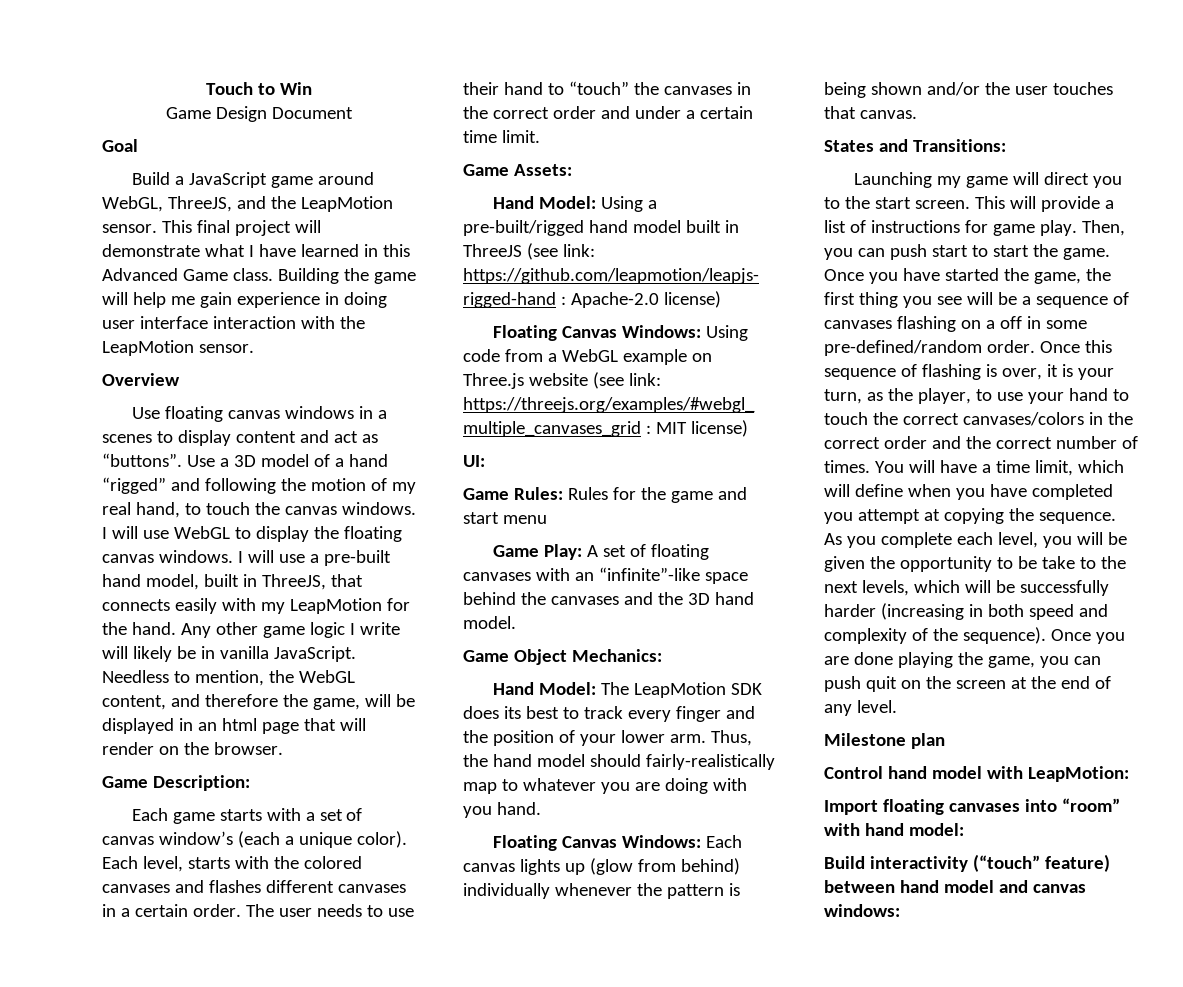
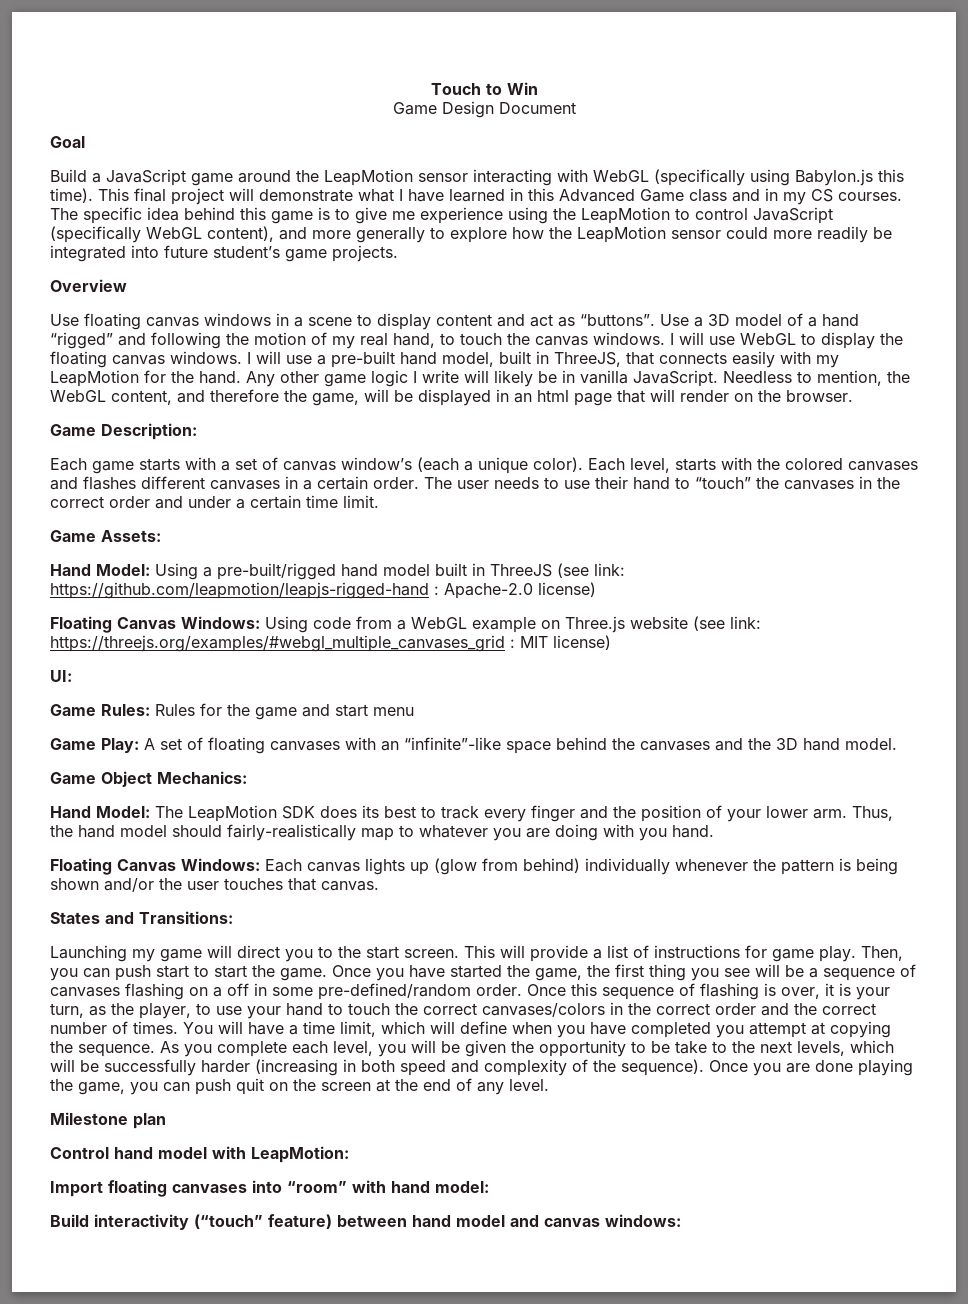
[102,196,393,212] [102,224,157,233] WebGL, ThreeJS, and the LeapMotion sensor. -> [296,169,904,186] [50,188,93,203] the LeapMotion sensor interacting with WebGL (specifically using Babylon.js this time).
[232,268,416,284] [102,292,387,308] [102,316,365,329] [102,340,254,356] class. Building the game will help me gain experience in doing user interface interaction with the LeapMotion sensor. -> [689,188,902,205] [50,207,833,224] [50,226,892,243] [50,245,398,262] class and in my CS courses. The specific idea behind this game is to give me experience using the LeapMotion to control JavaScript (specifically WebGL content), and more generally to explore how the LeapMotion sensor could more readily be integrated into future student’s game projects.
[102,434,152,443] scenes -> [308,317,352,326] scene

